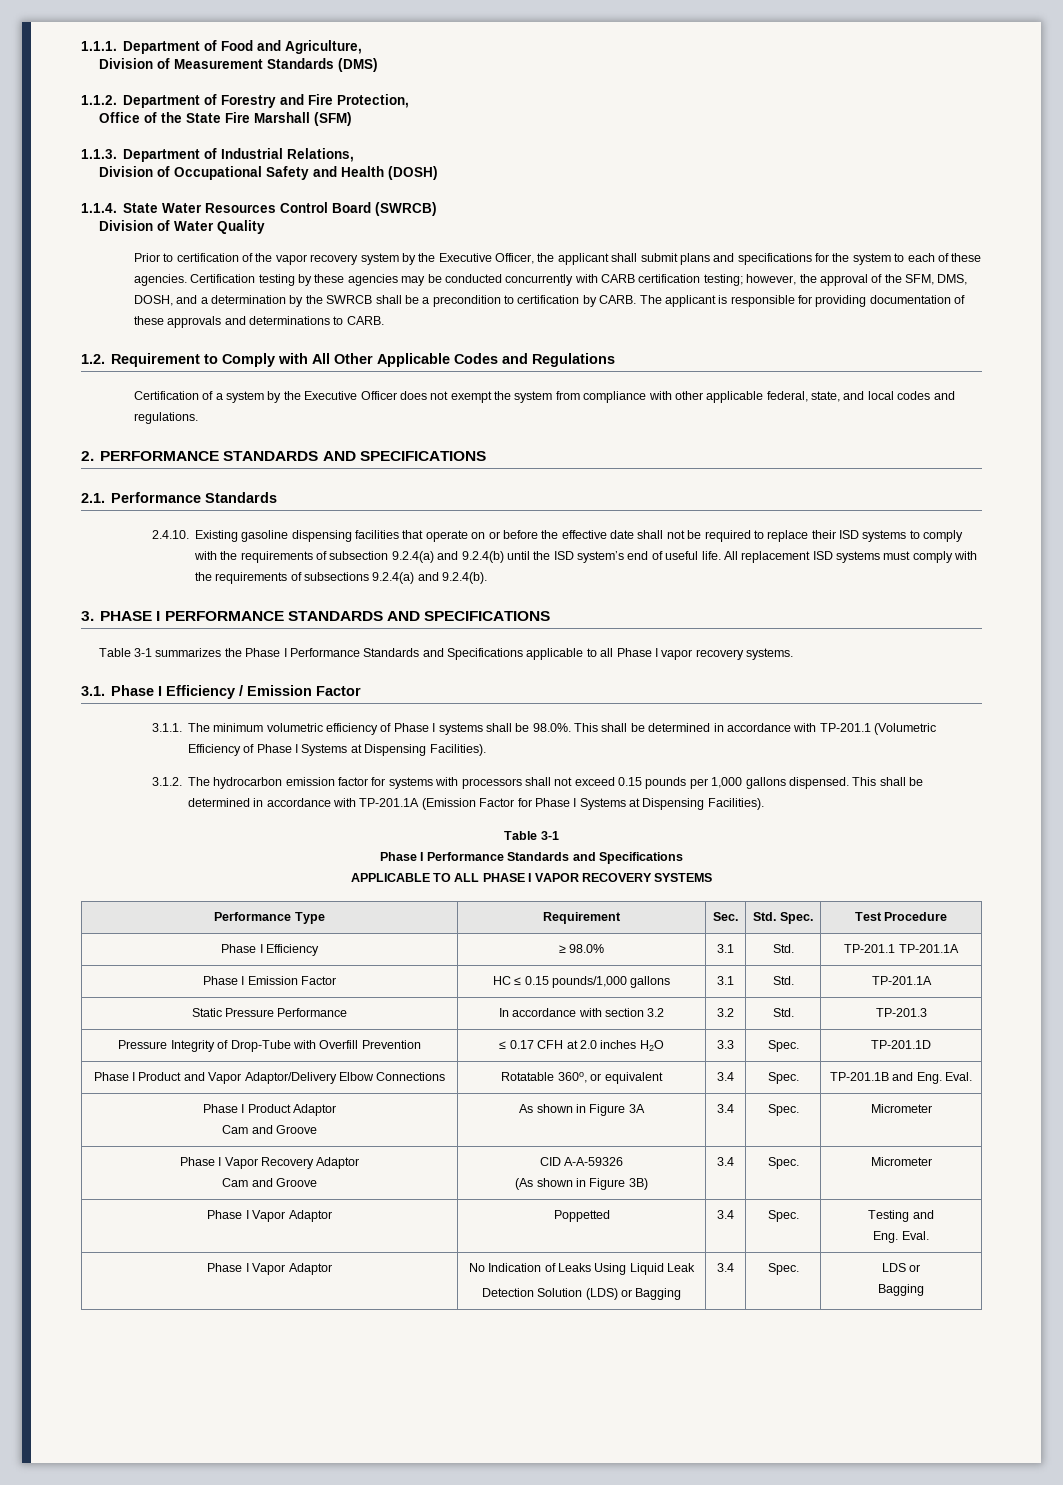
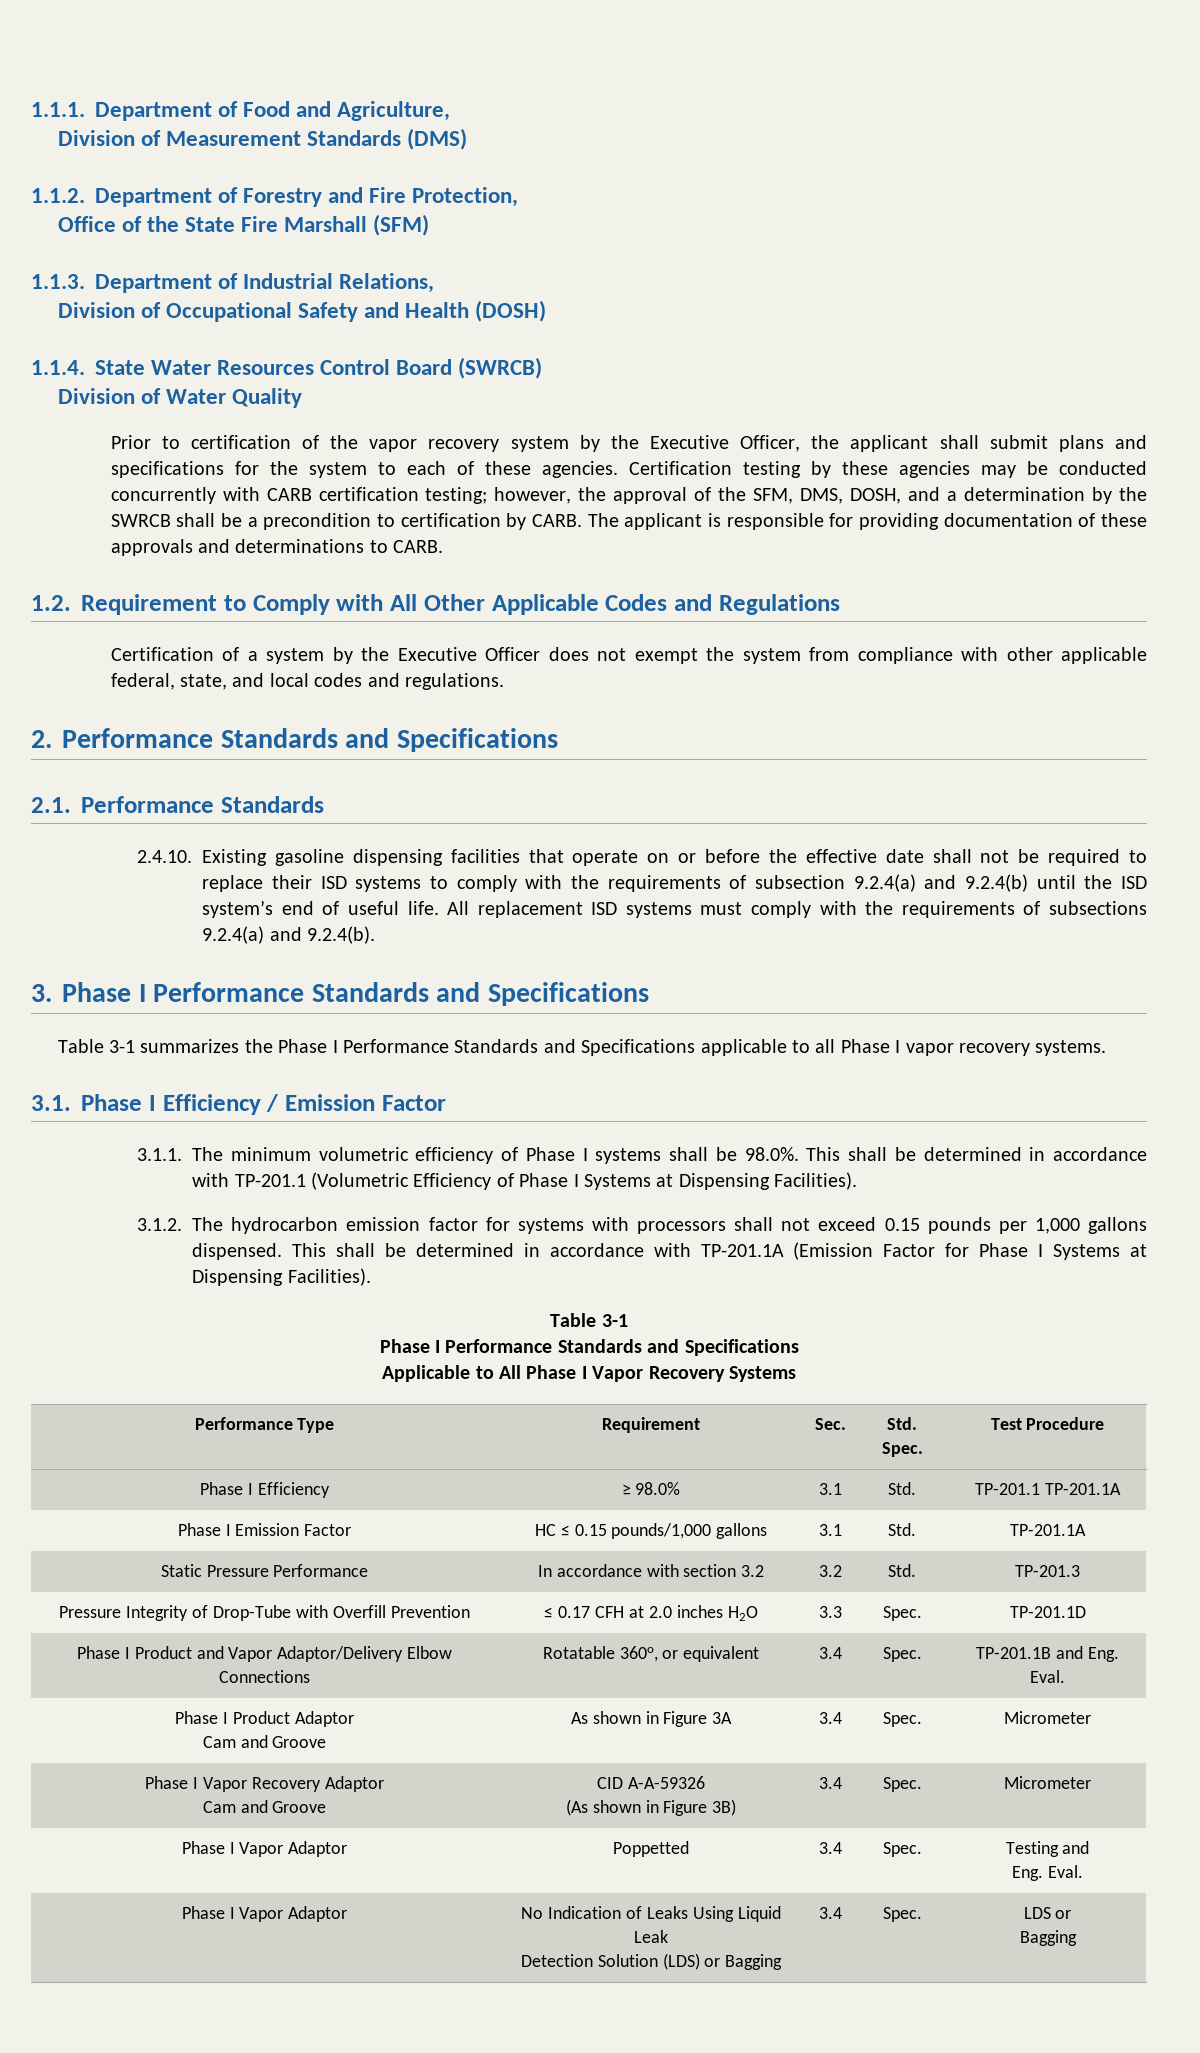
[100,451,486,461] PERFORMANCE STANDARDS AND SPECIFICATIONS -> [62,728,558,752] Performance Standards and Specifications
[100,611,551,621] PHASE I PERFORMANCE STANDARDS AND SPECIFICATIONS -> [62,982,649,1006] Phase I Performance Standards and Specifications
[350,873,713,882] APPLICABLE TO ALL PHASE I VAPOR RECOVERY SYSTEMS -> [382,1365,796,1382] Applicable to All Phase I Vapor Recovery Systems

